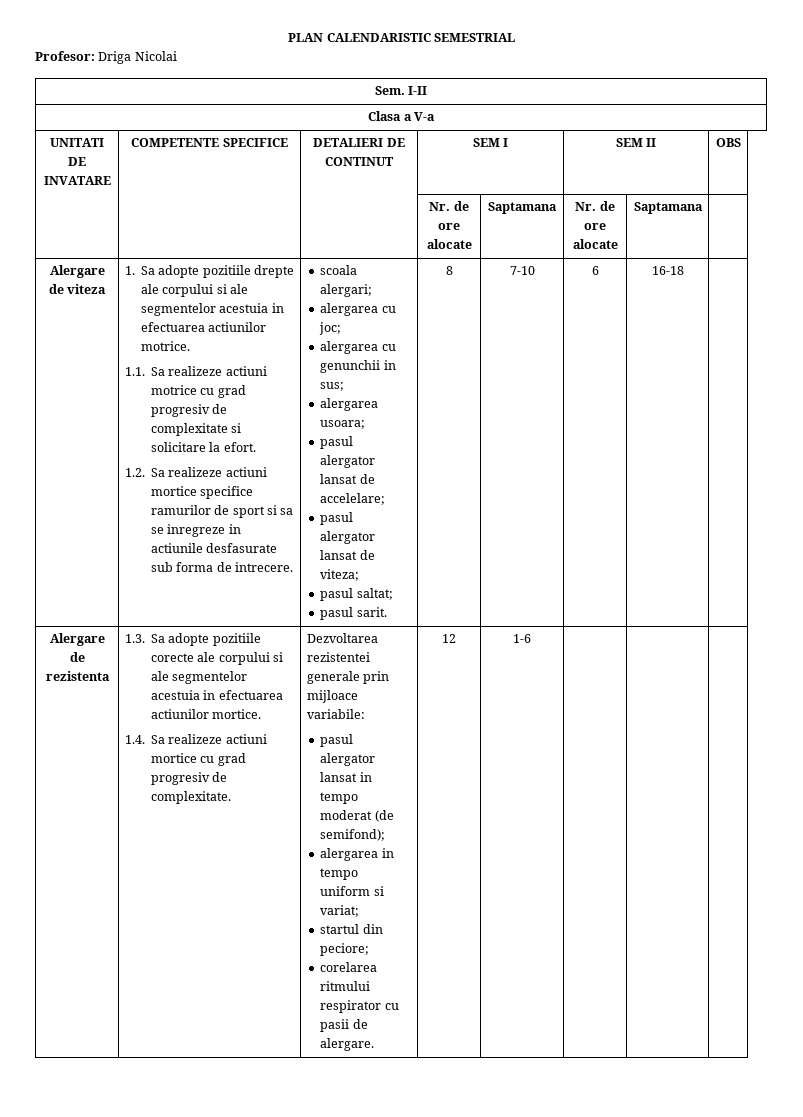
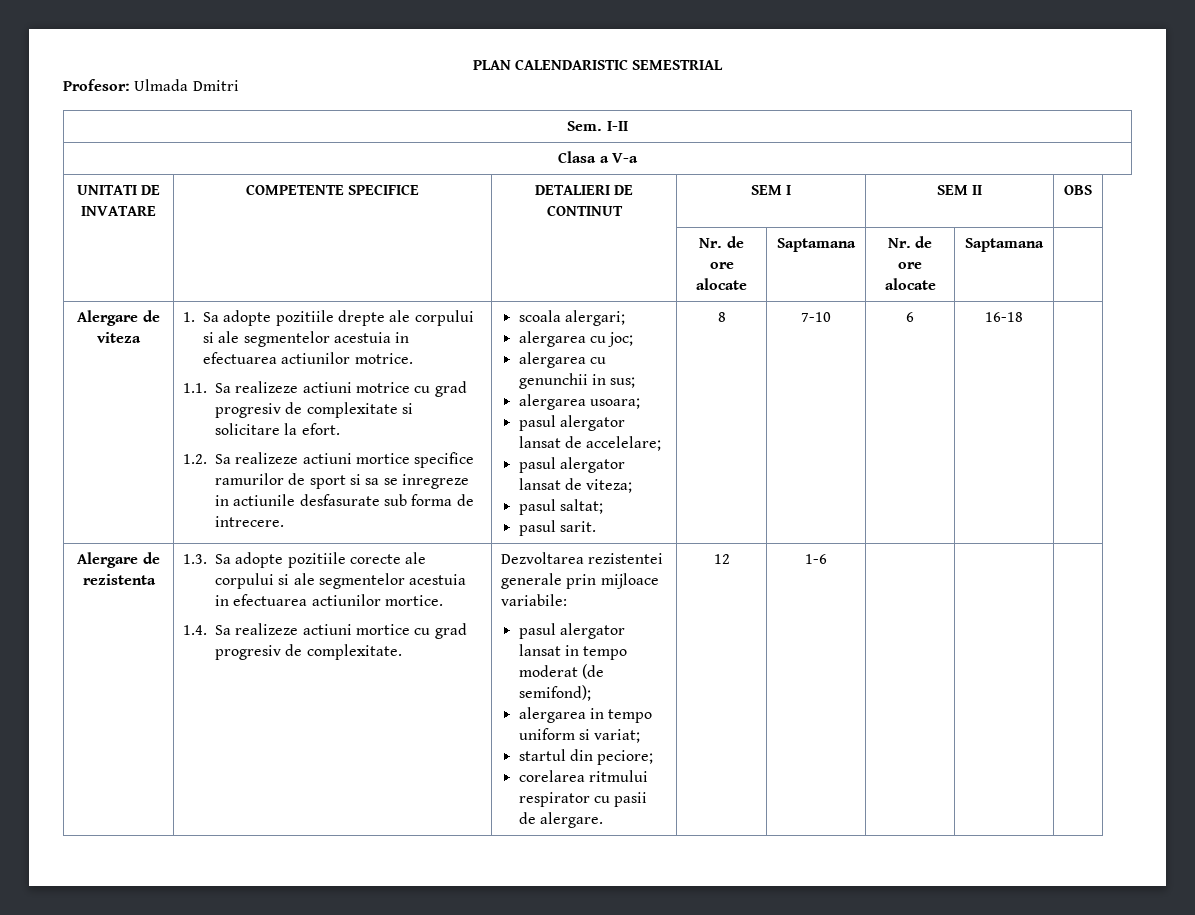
[98,51,177,64] Driga Nicolai -> [134,79,239,91] Ulmada Dmitri

